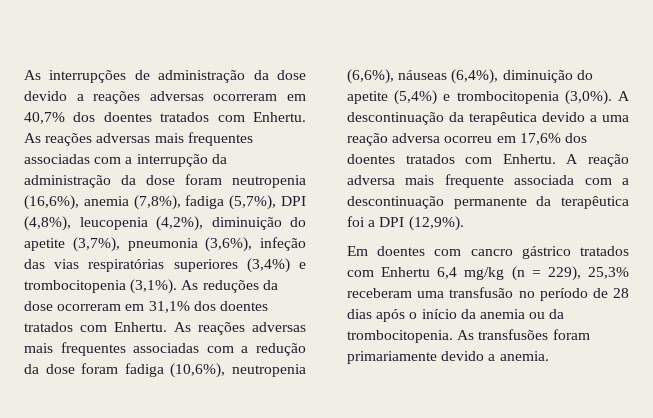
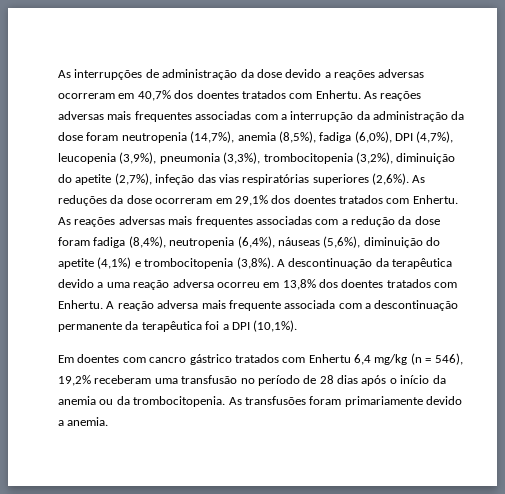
[24,195,306,210] [24,216,306,231] [24,237,253,252] (16,6%), anemia (7,8%), fadiga (5,7%), DPI (4,8%), leucopenia (4,2%), diminuição do apetite (3,7%), pneumonia (3,6%), -> [190,131,454,143] [58,152,456,164] [58,173,152,185] (14,7%), anemia (8,5%), fadiga (6,0%), DPI (4,7%), leucopenia (3,9%), pneumonia (3,3%), trombocitopenia (3,2%), diminuição do apetite (2,7%),
[246,258,306,273] [24,279,178,294] (3,4%) e trombocitopenia (3,1%). -> [372,173,409,185] (2,6%).
[148,301,190,313] 31,1% -> [234,195,268,206] 29,1%
[170,363,306,378] [347,69,593,84] [347,90,612,105] (10,6%), neutropenia (6,6%), náuseas (6,4%), diminuição do apetite (5,4%) e trombocitopenia (3,0%). -> [128,236,440,248] [58,257,274,269] (8,4%), neutropenia (6,4%), náuseas (5,6%), diminuição do apetite (4,1%) e trombocitopenia (3,8%).
[519,133,561,145] 17,6% -> [282,279,316,290] 13,8%
[408,216,464,231] (12,9%). -> [253,320,298,332] (10,1%).
[547,266,629,281] 229), 25,3% -> [434,353,463,365] [58,375,91,386] 546), 19,2%

